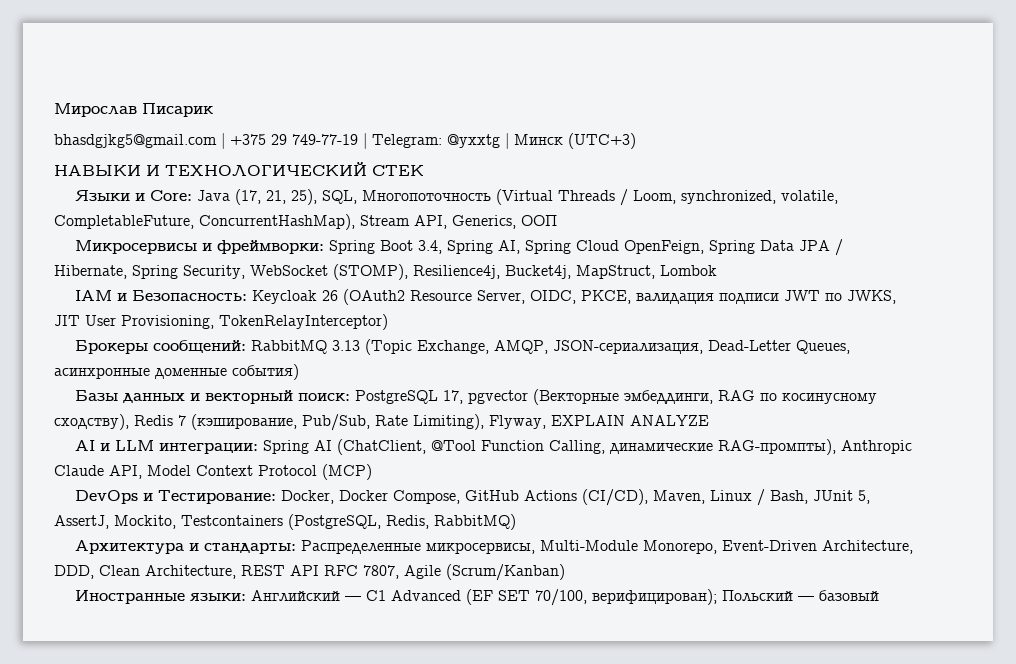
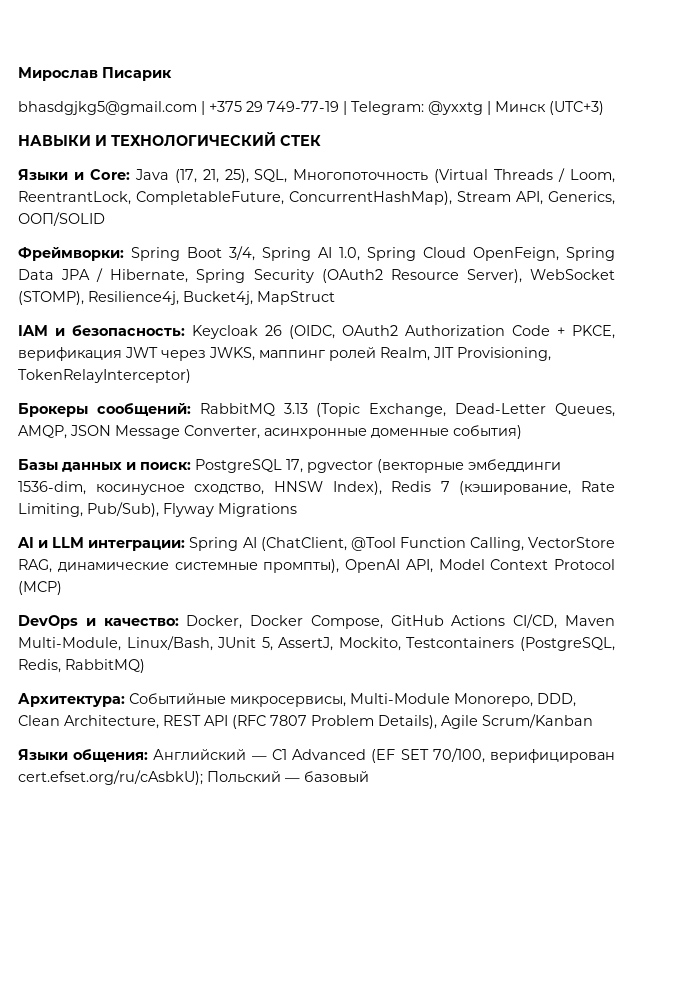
[681,190,839,204] synchronized, volatile, -> [18,191,131,205] ReentrantLock,
[521,215,557,226] [75,240,521,254] ООП // Микросервисы и фреймворки: Spring Boot 3.4, Spring AI, -> [18,212,105,226] [18,246,360,261] ООП/SOLID // Фреймворки: Spring Boot 3/4, Spring AI 1.0,
[183,265,245,279] Security, -> [253,269,522,283] Security (OAuth2 Resource Server),
[576,265,717,279] MapStruct, Lombok -> [257,291,335,305] MapStruct
[132,290,248,301] Безопасность: -> [72,324,185,336] безопасность:
[343,289,897,305] [54,315,116,326] (OAuth2 Resource Server, OIDC, PKCE, валидация подписи JWT по JWKS, JIT User -> [289,325,615,339] [18,347,454,361] (OIDC, OAuth2 Authorization Code + PKCE, верификация JWT через JWKS, маппинг ролей Realm, JIT
[494,340,851,354] AMQP, JSON-сериализация, Dead-Letter Queues, -> [455,403,615,417] [18,425,260,439] Dead-Letter Queues, AMQP, JSON Message Converter,
[205,390,294,404] векторный -> (136, 466) none
[533,389,878,405] [54,414,709,431] (Векторные эмбеддинги, RAG по косинусному сходству), Redis 7 (кэширование, Pub/Sub, Rate Limiting), Flyway, EXPLAIN ANALYZE -> [377,459,561,473] [18,481,615,495] [18,502,297,517] (векторные эмбеддинги 1536-dim, косинусное сходство, HNSW Index), Redis 7 (кэширование, Rate Limiting, Pub/Sub), Flyway Migrations
[610,439,913,455] [54,465,104,476] динамические RAG-промпты), Anthropic Claude -> [528,537,616,548] [18,559,400,573] VectorStore RAG, динамические системные промпты), OpenAI
[158,490,277,504] Тестирование: -> [103,618,179,626] качество:
[582,489,809,506] (CI/CD), Maven, Linux / Bash, -> [513,614,615,629] [18,636,213,651] CI/CD, Maven Multi-Module, Linux/Bash,
[75,540,422,554] Архитектура и стандарты: Распределенные -> [18,693,226,707] Архитектура: Событийные
[722,540,914,554] Event-Driven Architecture, -> (533, 700) none
[324,564,565,581] [75,590,247,604] RFC 7807, Agile (Scrum/Kanban) // Иностранные языки: -> [232,714,593,729] [18,748,149,762] (RFC 7807 Problem Details), Agile Scrum/Kanban // Языки общения:
[592,589,718,605] верифицирован); -> [490,749,615,763] [18,770,203,785] верифицирован cert.efset.org/ru/cAsbkU);

